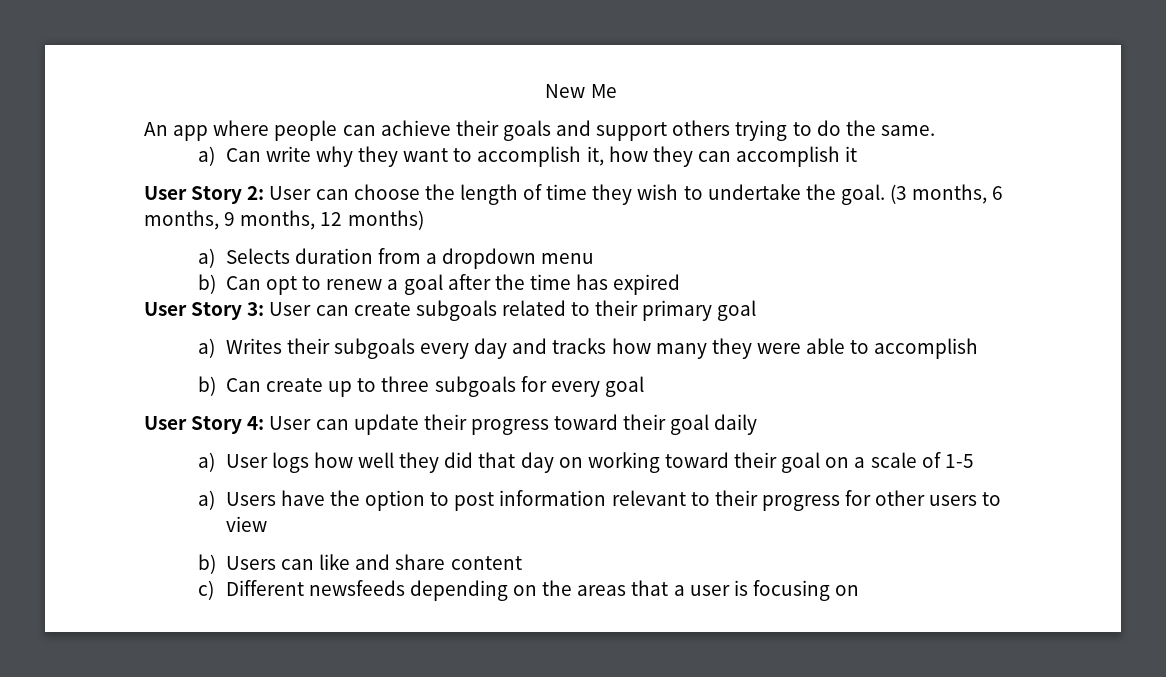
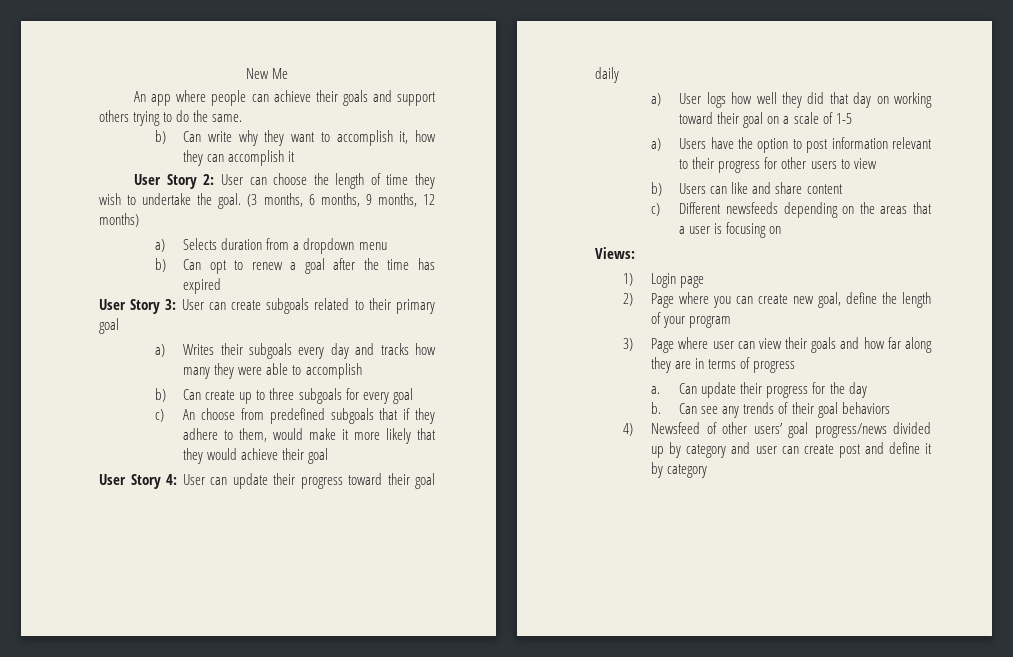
[198,146,216,166] a) -> [155,130,167,144] b)
(644, 386) none -> [155,408,435,424] [183,428,436,444] [183,448,329,464] // c) An choose from predefined subgoals that if they adhere to them, would make it more likely that they would achieve their goal
(860, 590) none -> [595,247,635,259] [623,273,705,288] [623,292,931,308] [651,312,732,328] [623,337,932,353] [651,357,796,373] [651,382,867,398] [651,402,890,418] [623,422,931,438] [651,442,932,458] [651,462,708,478] // Views: // 1) Login page // 2) Page where you can create new goal, define the length of your program // 3) Page where user can view their goals and how far along they are in terms of progress // a. Can update their progress for the day // b. Can see any trends of their goal behaviors // 4) Newsfeed of other users’ goal progress/news divided up by category and user can create post and define it by category

